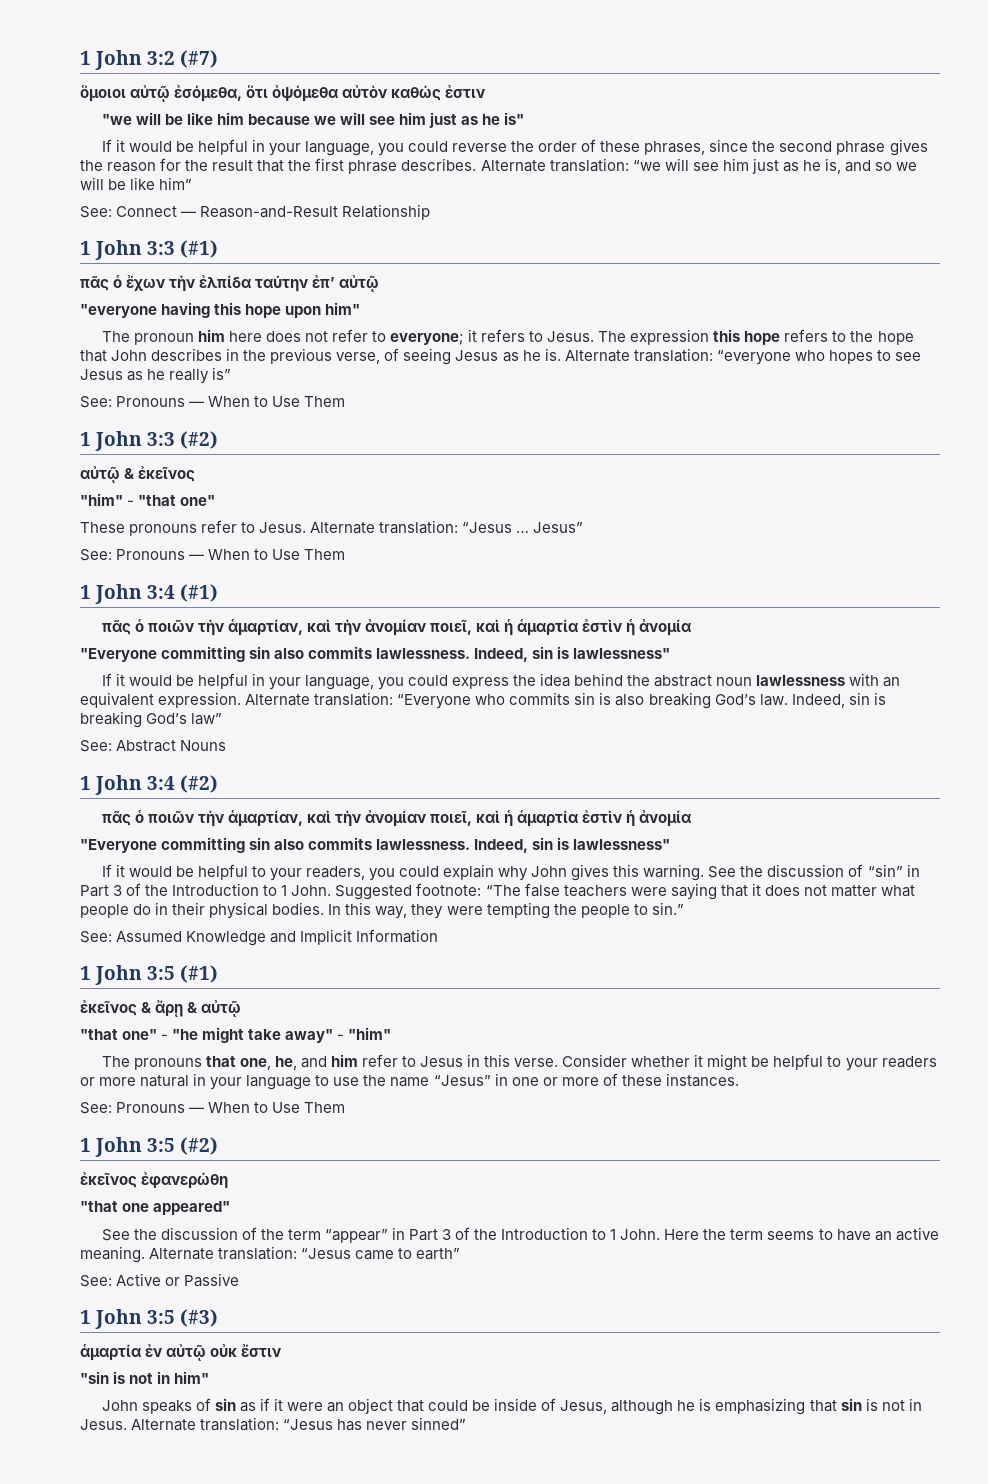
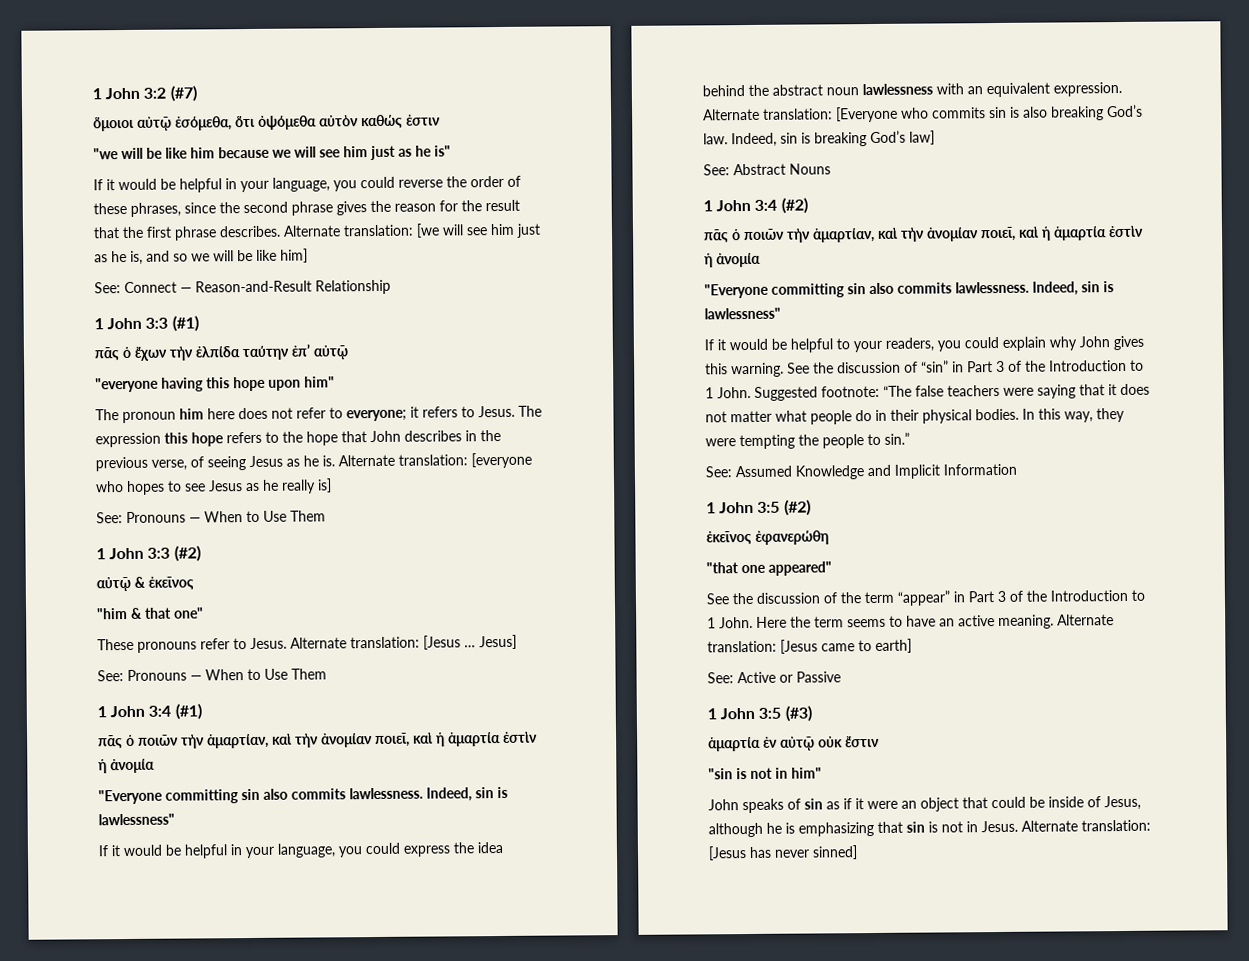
[632,160,661,171] “we -> [416,223,440,238] [we
[159,177,193,190] him” -> [280,248,308,263] him]
[716,350,791,365] “everyone -> [471,452,532,469] [everyone
[212,367,232,380] is” -> [317,478,332,493] is]
[80,493,177,506] "him" - "that -> [97,607,172,620] "him & that
[462,522,584,533] “Jesus … Jesus” -> [423,634,517,650] [Jesus … Jesus]
[397,694,472,709] “Everyone -> [836,106,898,123] [Everyone
[191,713,223,725] law” -> [909,130,935,145] law]
[80,965,219,985] [80,1000,242,1017] [80,1027,392,1043] [101,1054,937,1071] [80,1073,739,1090] [80,1102,346,1114] // 1 John 3:5 (#1) // ἐκεῖνος & ἄρῃ & αὐτῷ // "that one" - "he might take away" - "him" // The pronouns that one, he, and him refer to Jesus in this verse. Consider whether it might be helpful to your readers or more natural in your language to use the name “Jesus” in one or more of these instances. // See: Pronouns — When to Use Them -> (1017, 469) none
[301,1248,352,1259] “Jesus -> [780,639,818,654] [Jesus
[416,1248,461,1260] earth” -> [875,638,912,653] earth]
[283,1419,334,1430] “Jesus -> [708,846,747,861] [Jesus
[411,1417,467,1430] sinned” -> [812,845,858,860] sinned]

